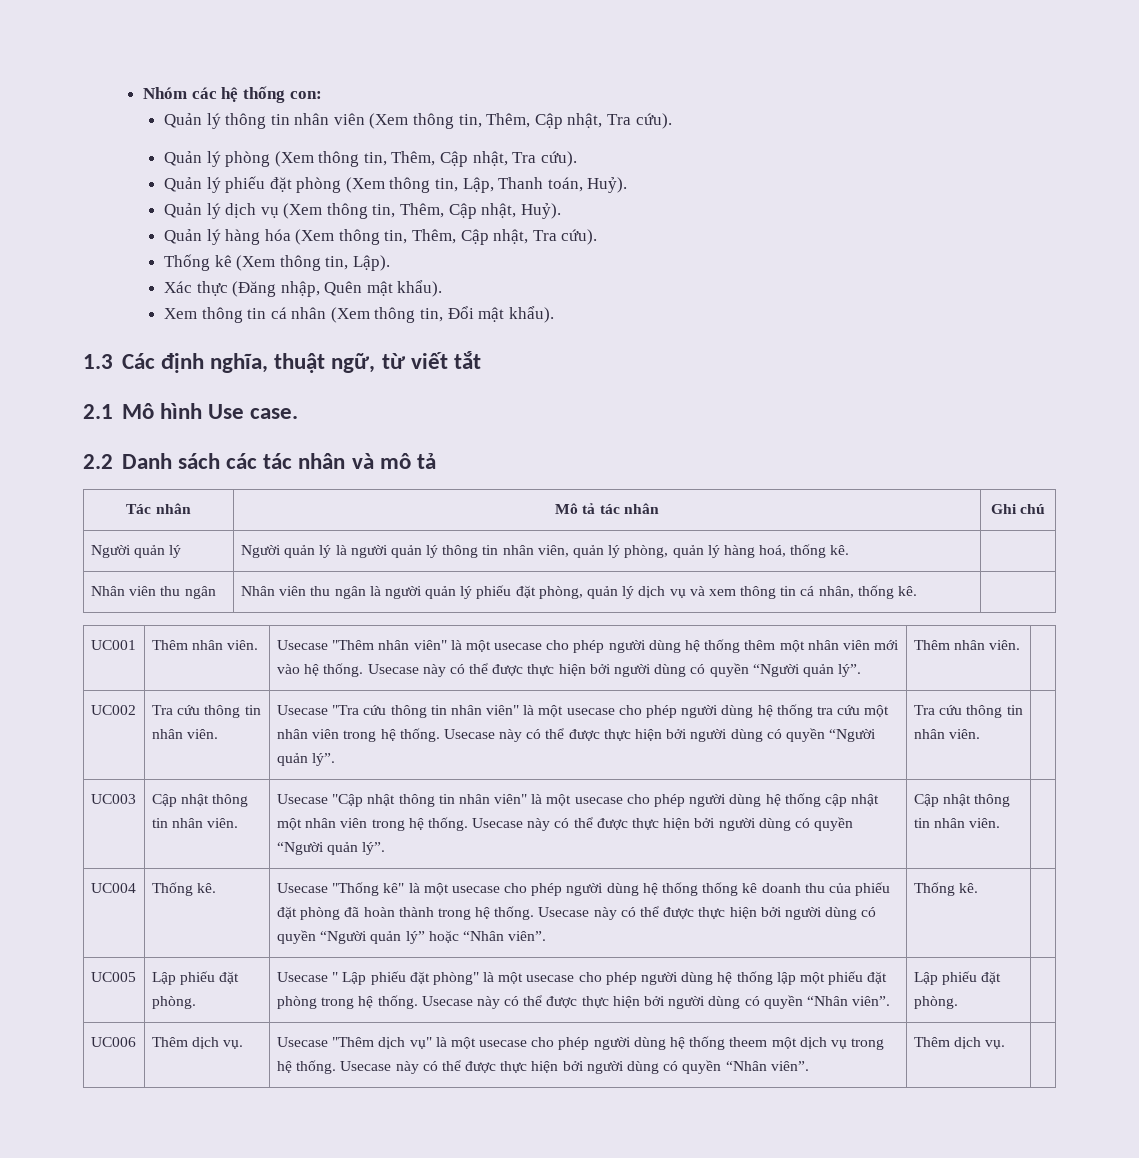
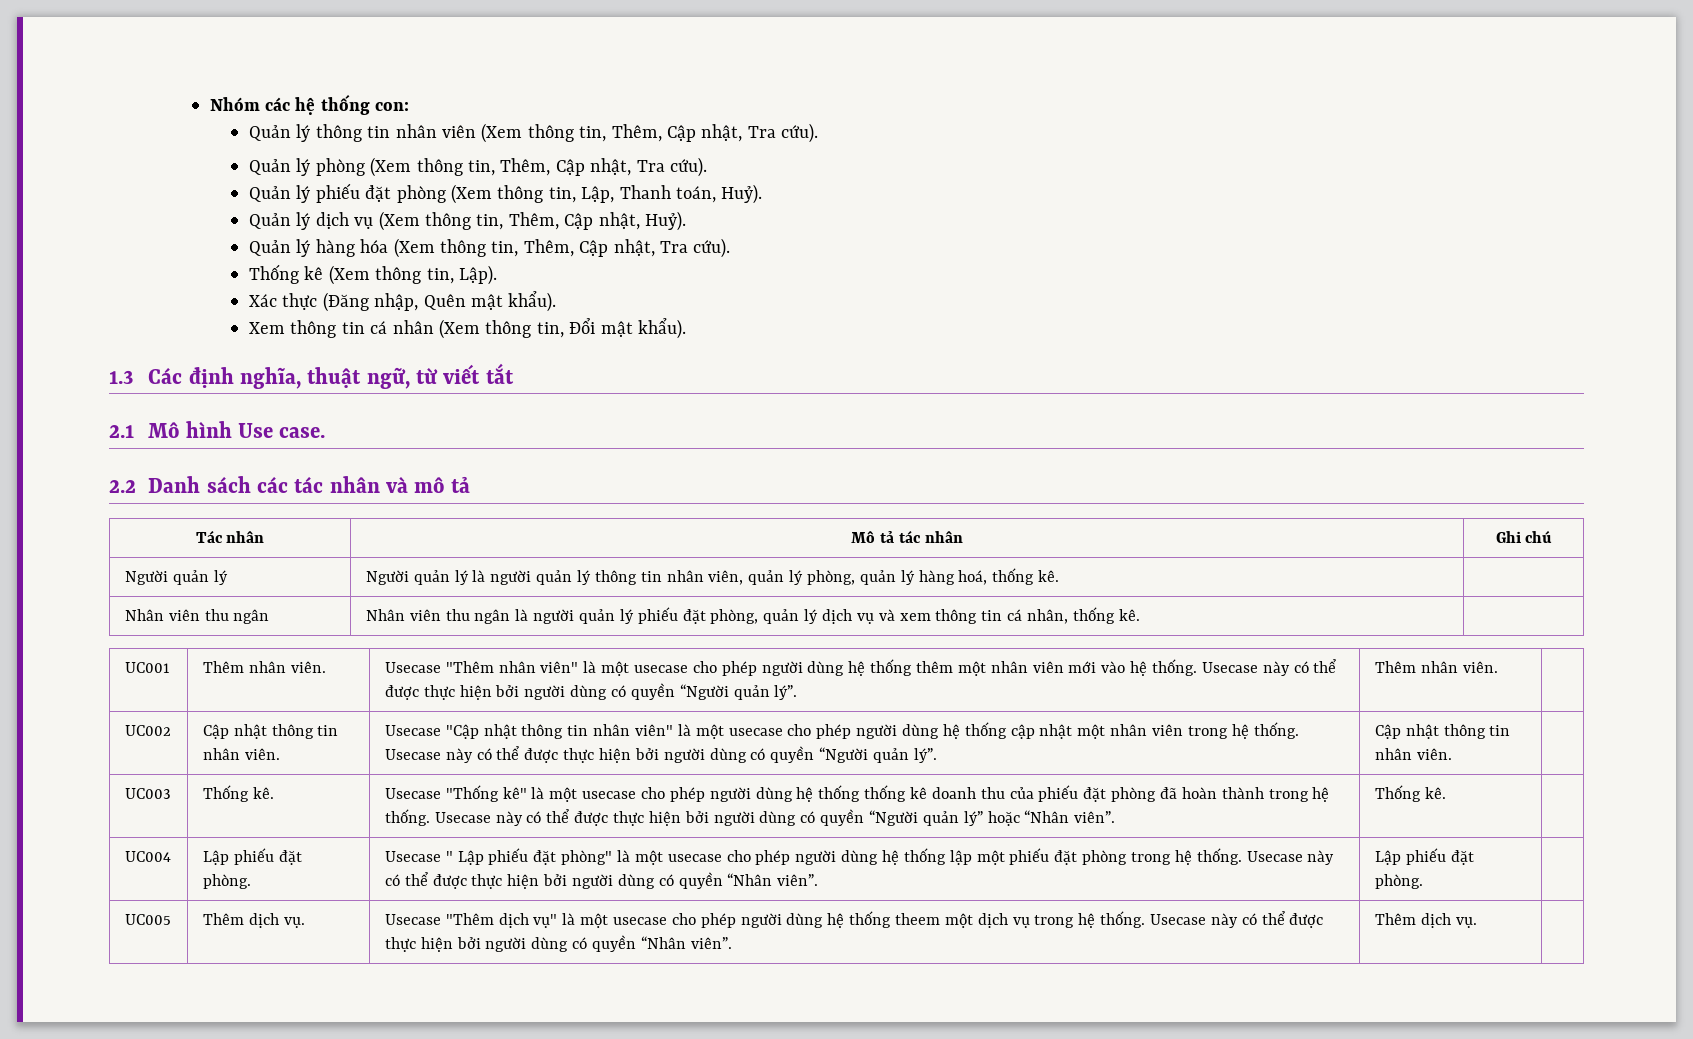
[151,705,261,718] [151,729,219,739] [276,704,890,718] [276,728,877,742] [276,753,336,766] [913,705,1023,718] [913,729,981,739] [90,794,136,804] | Tra cứu thông tin nhân viên. | Usecase "Tra cứu thông tin nhân viên" là một usecase cho phép người dùng hệ thống tra cứu một nhân viên trong hệ thống. Usecase này có thể được thực hiện bởi người dùng có quyền “Người quản lý”. | Tra cứu thông tin nhân viên. | // UC003 -> (171, 730) none
[90,883,136,893] UC004 -> [124,788,171,799] UC003
[90,972,136,982] UC005 -> [124,851,171,862] UC004
[90,1037,136,1047] UC006 -> [124,914,171,925] UC005

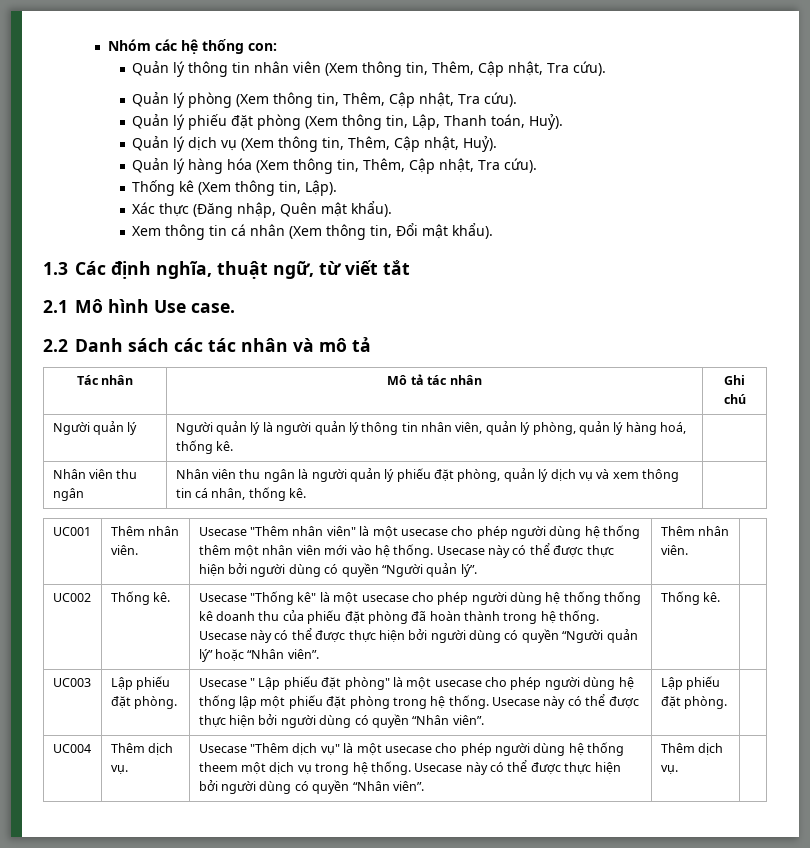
[202,724,339,739] [202,748,280,760] [384,722,1299,739] [384,746,937,763] [1374,724,1511,739] [1374,748,1452,760] [124,788,171,799] | Cập nhật thông tin nhân viên. | Usecase "Cập nhật thông tin nhân viên" là một usecase cho phép người dùng hệ thống cập nhật một nhân viên trong hệ thống. Usecase này có thể được thực hiện bởi người dùng có quyền “Người quản lý”. | Cập nhật thông tin nhân viên. | // UC003 -> (91, 597) none
[124,851,171,862] UC004 -> [52,678,91,687] UC003
[124,914,171,925] UC005 -> [52,744,91,753] UC004

